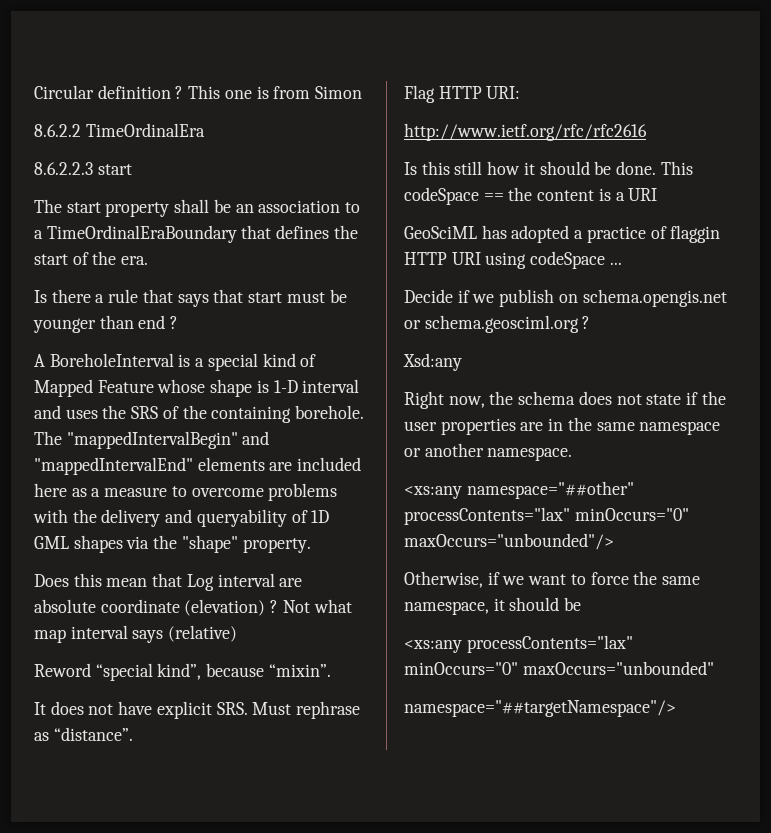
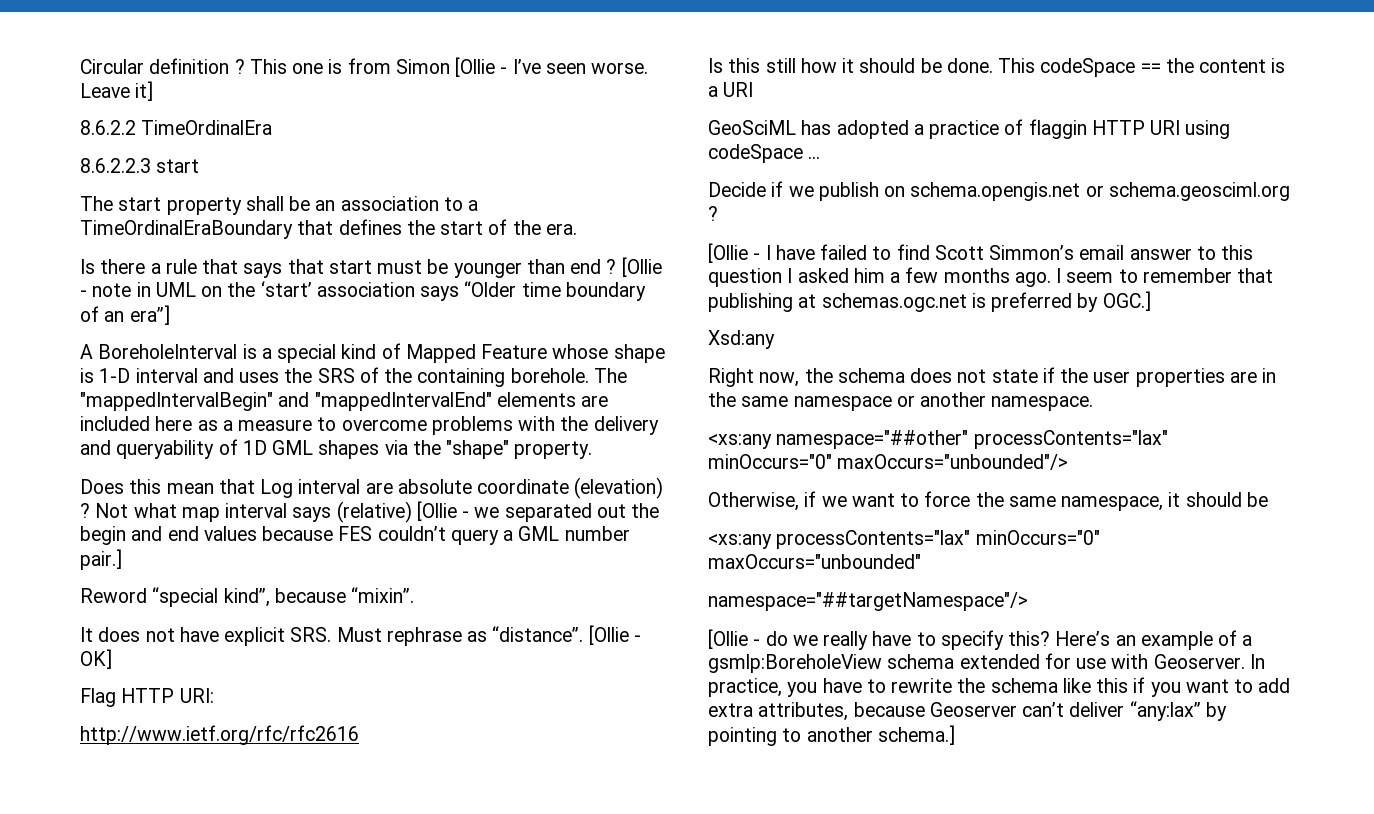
(363, 92) none -> [455,57,649,77] [80,81,154,101] [Ollie - I’ve seen worse. Leave it]
(179, 322) none -> [621,257,662,277] [80,281,646,301] [80,305,170,325] [Ollie - note in UML on the ‘start’ association says “Older time boundary of an era”]
(238, 633) none -> [416,501,660,522] [80,526,630,545] [80,549,122,570] [Ollie - we separated out the begin and end values because FES couldn’t query a GML number pair.]
(133, 734) none -> [588,625,641,645] [80,649,112,669] [Ollie - OK]
(591, 322) none -> [708,243,1254,263] [708,267,1274,287] [708,291,1151,312] // [Ollie - I have failed to find Scott Simmon’s email answer to this question I asked him a few months ago. I seem to remember that publishing at schemas.ogc.net is preferred by OGC.]
(676, 708) none -> [708,629,1253,650] [708,653,1265,673] [708,677,1291,697] [708,701,1227,721] [708,725,955,746] // [Ollie - do we really have to specify this? Here’s an example of a gsmlp:BoreholeView schema extended for use with Geoserver. In practice, you have to rewrite the schema like this if you want to add extra attributes, because Geoserver can’t deliver “any:lax” by pointing to another schema.]

